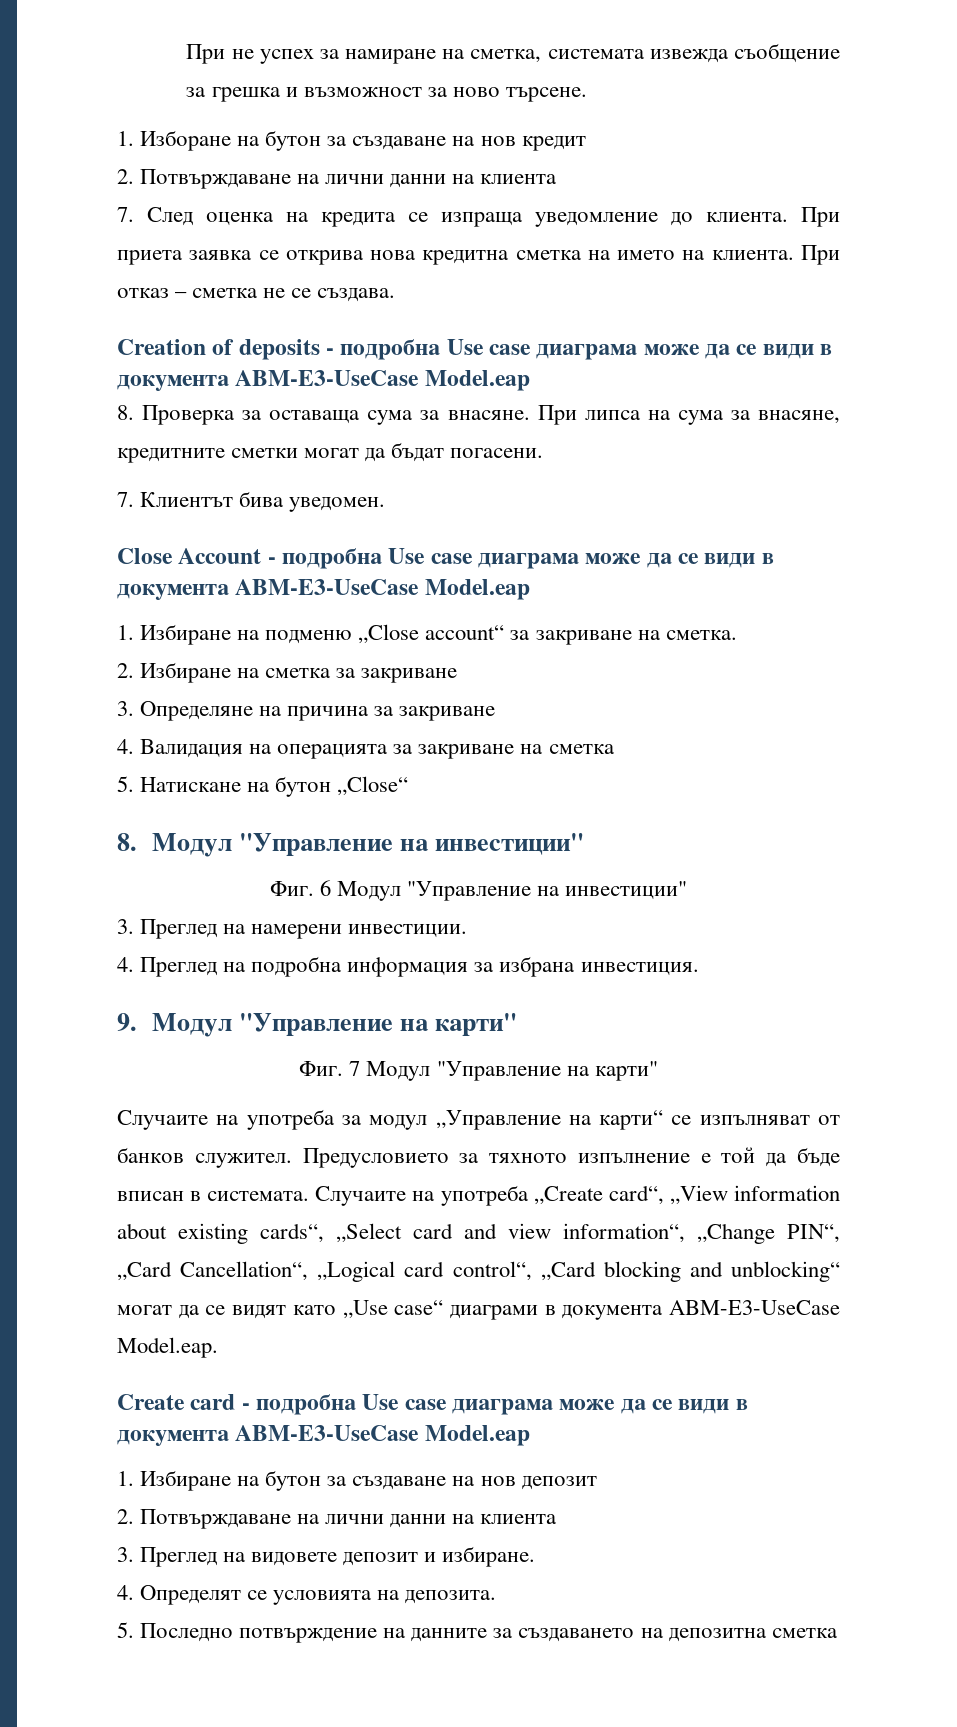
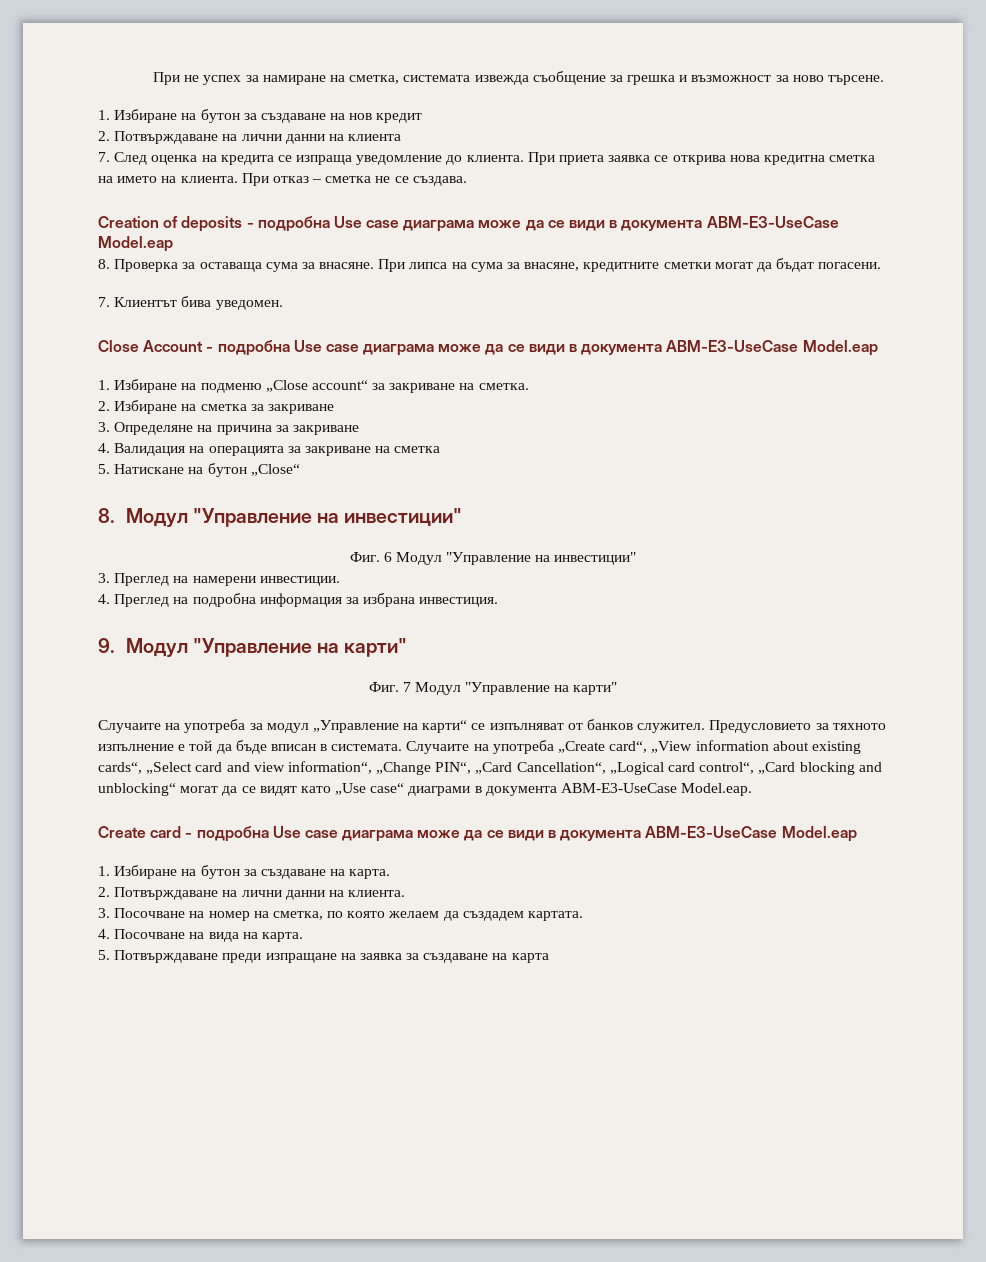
[140,130,232,151] Изборане -> [114,109,178,123] Избиране
[480,1476,597,1490] [117,1509,558,1529] [117,1546,536,1567] [117,1585,497,1605] [117,1622,838,1643] нов депозит // 2. Потвърждаване на лични данни на клиента // 3. Преглед на видовете депозит и избиране. // 4. Определят се условията на депозита. // 5. Последно потвърждение на данните за създаването на депозитна сметка -> [349,869,391,879] [98,887,406,900] [98,908,584,921] [98,929,303,942] [98,950,549,963] карта. // 2. Потвърждаване на лични данни на клиента. // 3. Посочване на номер на сметка, по която желаем да създадем картата. // 4. Посочване на вида на карта. // 5. Потвърждаване преди изпращане на заявка за създаване на карта

